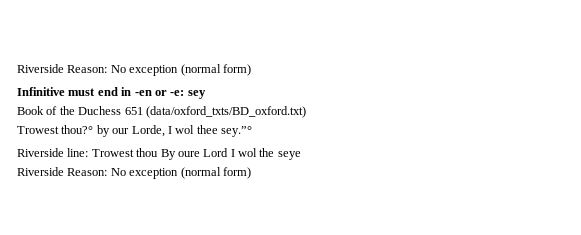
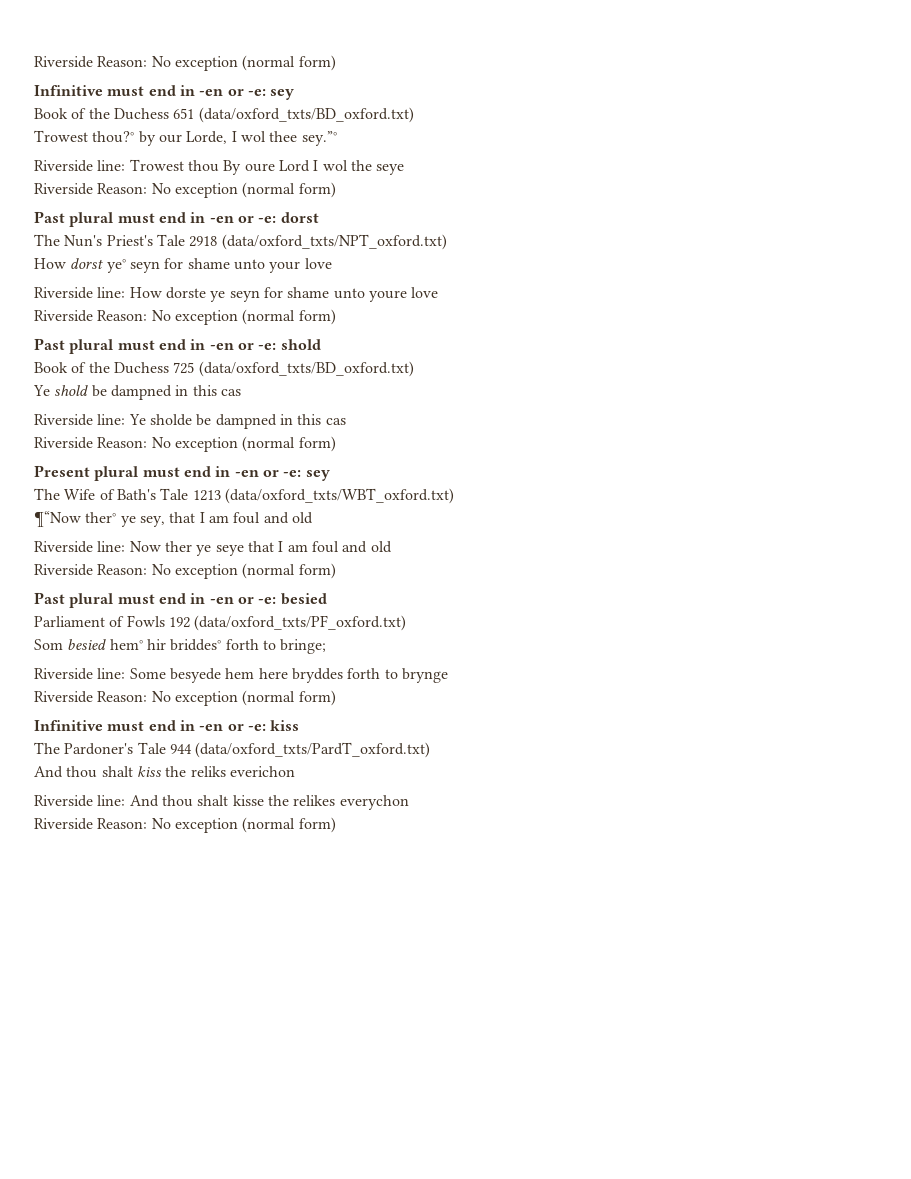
(251, 173) none -> [34,211,319,227] [34,234,447,250] [34,258,332,273] [34,287,439,302] [34,309,336,325] [34,338,321,354] [34,361,414,377] [33,385,241,400] [34,414,346,429] [34,436,336,452] [34,465,330,481] [34,488,454,504] [34,511,313,528] [34,541,392,556] [34,563,336,579] [34,592,327,608] [34,615,407,631] [34,639,327,654] [34,668,448,683] [34,690,336,706] [34,720,300,731] [34,742,431,758] [34,766,295,778] [34,795,409,810] [34,817,336,833] // Past plural must end in -en or -e: dorst // The Nun's Priest's Tale 2918 (data/oxford_txts/NPT_oxford.txt) // How dorst ye° seyn for shame unto your love // Riverside line: How dorste ye seyn for shame unto youre love // Riverside Reason: No exception (normal form) // Past plural must end in -en or -e: shold // Book of the Duchess 725 (data/oxford_txts/BD_oxford.txt) // Ye shold be dampned in this cas // Riverside line: Ye sholde be dampned in this cas // Riverside Reason: No exception (normal form) // Present plural must end in -en or -e: sey // The Wife of Bath's Tale 1213 (data/oxford_txts/WBT_oxford.txt) // ¶“Now ther° ye sey, that I am foul and old // Riverside line: Now ther ye seye that I am foul and old // Riverside Reason: No exception (normal form) // Past plural must end in -en or -e: besied // Parliament of Fowls 192 (data/oxford_txts/PF_oxford.txt) // Som besied hem° hir briddes° forth to bringe; // Riverside line: Some besyede hem here bryddes forth to brynge // Riverside Reason: No exception (normal form) // Infinitive must end in -en or -e: kiss // The Pardoner's Tale 944 (data/oxford_txts/PardT_oxford.txt) // And thou shalt kiss the reliks everichon // Riverside line: And thou shalt kisse the relikes everychon // Riverside Reason: No exception (normal form)

